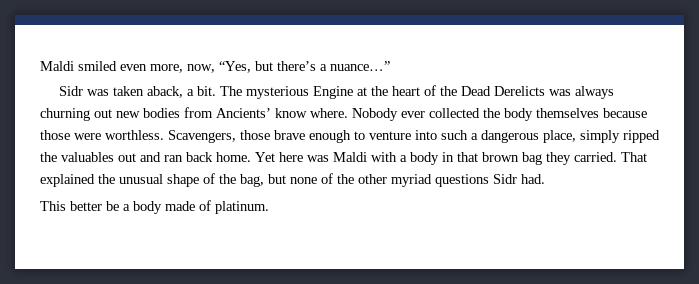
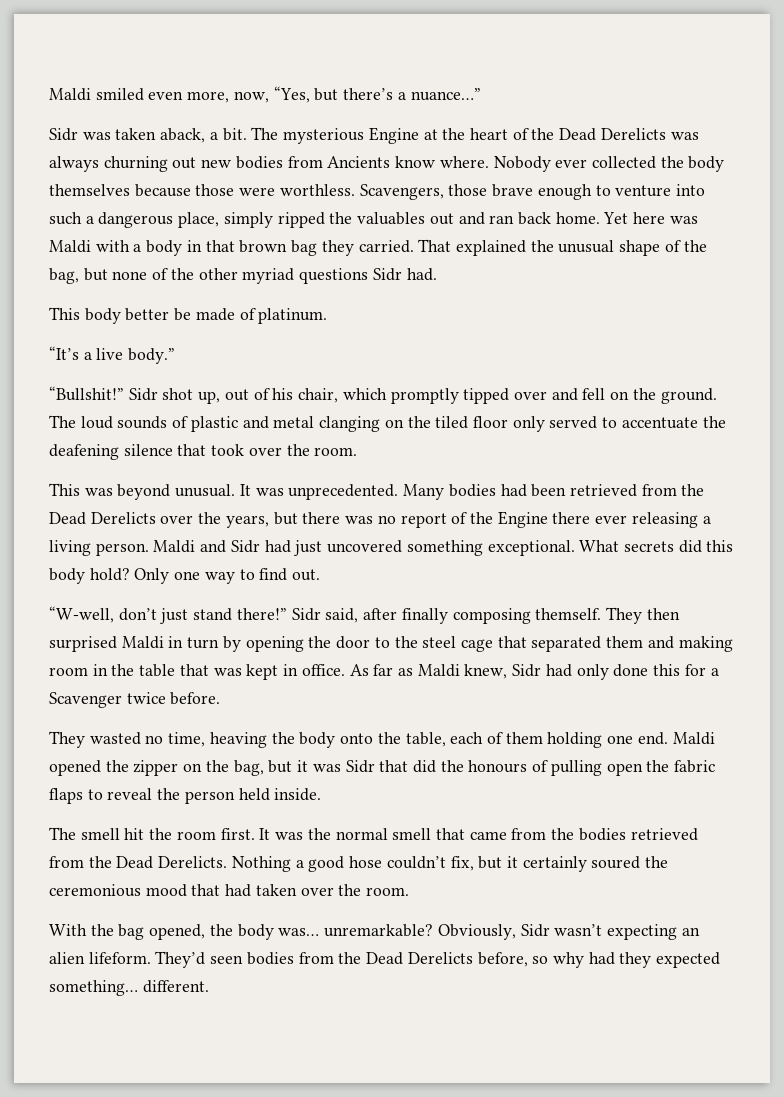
[216,108,271,118] Ancients’ -> [327,156,391,168] Ancients
(66, 206) none -> [84,308,121,324] body
[123,201,162,214] a body -> (192, 314) none
(269, 207) none -> [49,346,176,364] [49,386,717,404] [49,415,726,432] [49,444,358,460] [49,483,705,500] [49,511,711,528] [49,540,734,556] [49,568,321,584] [49,606,680,624] [49,636,733,652] [49,664,719,680] [49,692,221,708] [49,731,715,748] [49,760,716,776] [49,788,322,804] [49,827,698,841] [49,856,669,872] [49,884,410,897] [49,924,700,940] [49,951,721,968] [49,980,209,996] // “It’s a live body.” // “Bullshit!” Sidr shot up, out of his chair, which promptly tipped over and fell on the ground. The loud sounds of plastic and metal clanging on the tiled floor only served to accentuate the deafening silence that took over the room. // This was beyond unusual. It was unprecedented. Many bodies had been retrieved from the Dead Derelicts over the years, but there was no report of the Engine there ever releasing a living person. Maldi and Sidr had just uncovered something exceptional. What secrets did this body hold? Only one way to find out. // “W-well, don’t just stand there!” Sidr said, after finally composing themself. They then surprised Maldi in turn by opening the door to the steel cage that separated them and making room in the table that was kept in office. As far as Maldi knew, Sidr had only done this for a Scavenger twice before. // They wasted no time, heaving the body onto the table, each of them holding one end. Maldi opened the zipper on the bag, but it was Sidr that did the honours of pulling open the fabric flaps to reveal the person held inside. // The smell hit the room first. It was the normal smell that came from the bodies retrieved from the Dead Derelicts. Nothing a good hose couldn’t fix, but it certainly soured the ceremonious mood that had taken over the room. // With the bag opened, the body was… unremarkable? Obviously, Sidr wasn’t expecting an alien lifeform. They’d seen bodies from the Dead Derelicts before, so why had they expected something… different.

